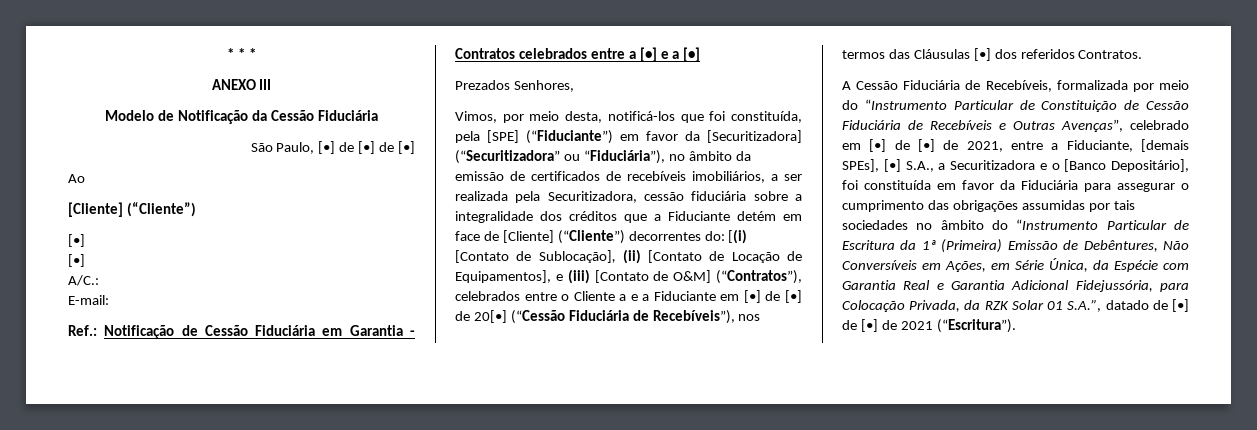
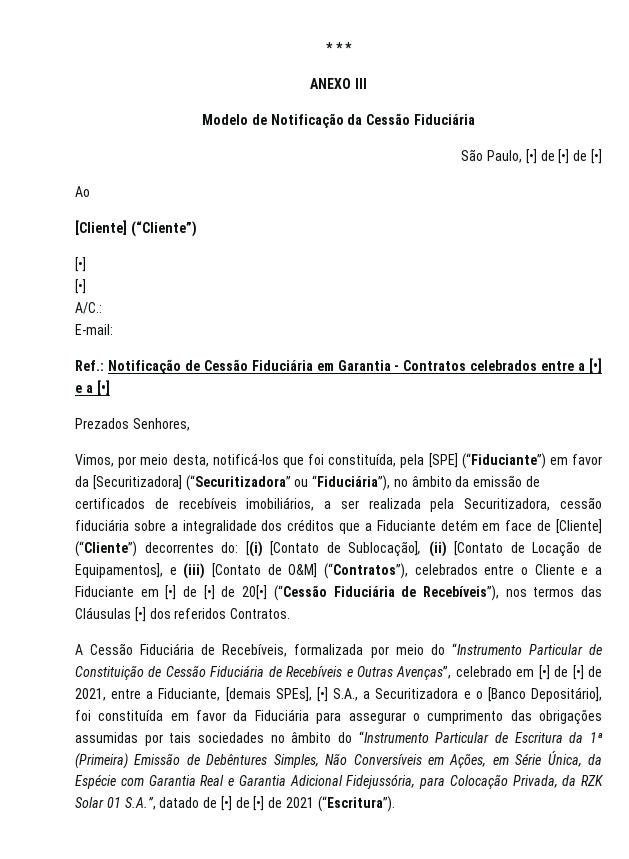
[619,294,627,301] a -> (575, 569) none
[1083,240,1158,252] Debêntures, -> [206,754,319,768] Debêntures Simples,

